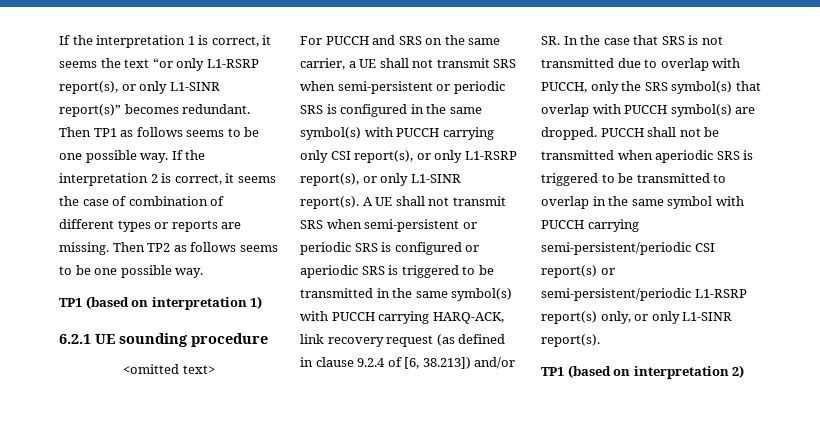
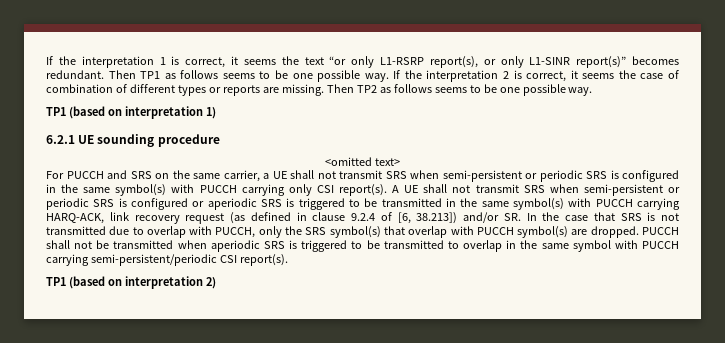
[354,150,517,163] [300,173,461,186] report(s), or only L1-RSRP report(s), or only L1-SINR -> (334, 189) none
[541,265,615,278] [541,288,747,301] [541,311,733,324] report(s) or semi-persistent/periodic L1-RSRP report(s) only, or only L1-SINR -> (237, 259) none

